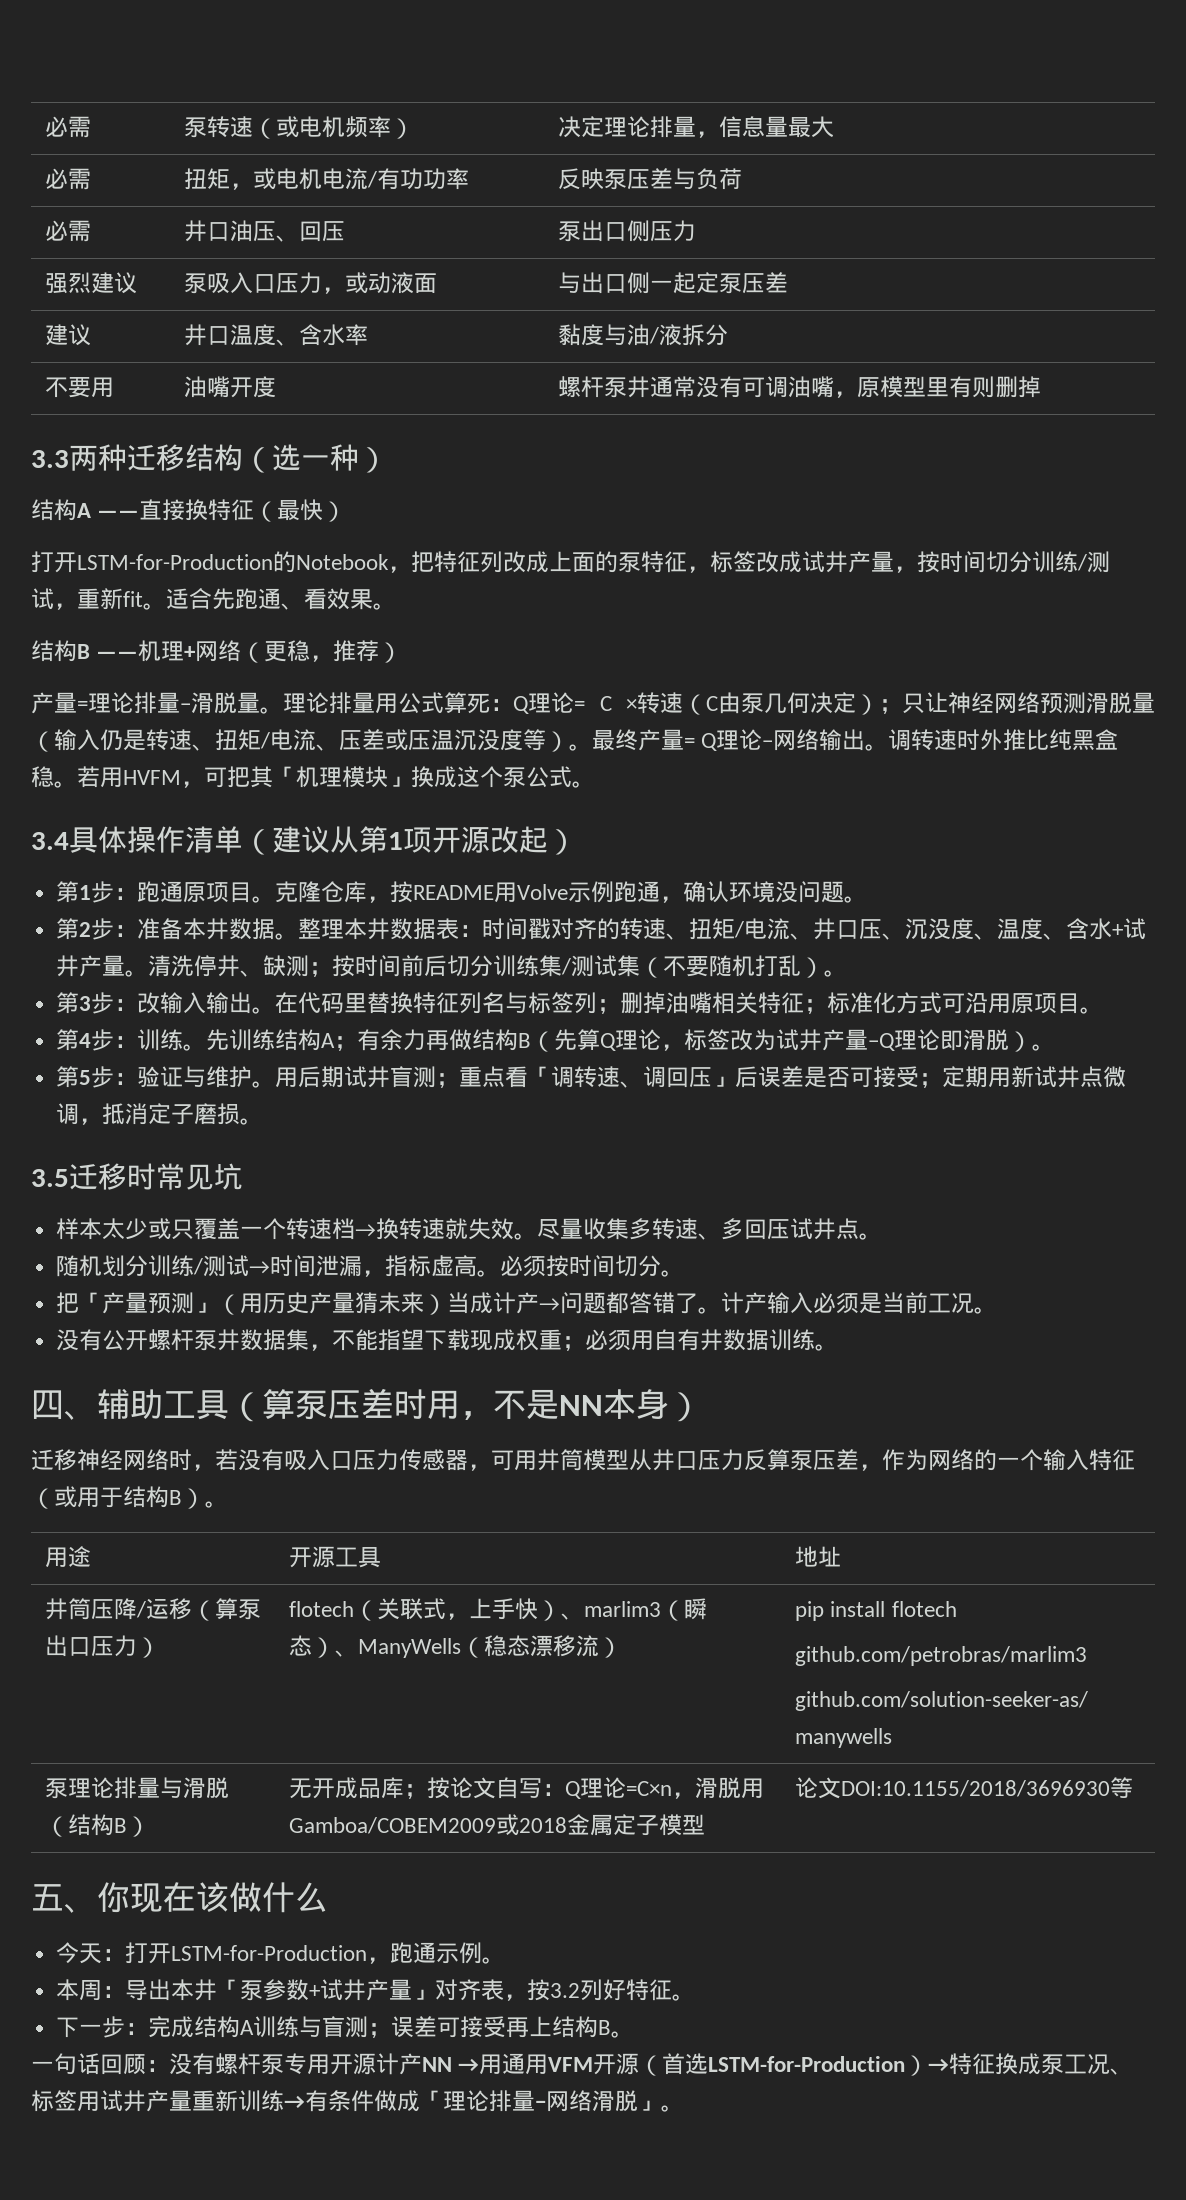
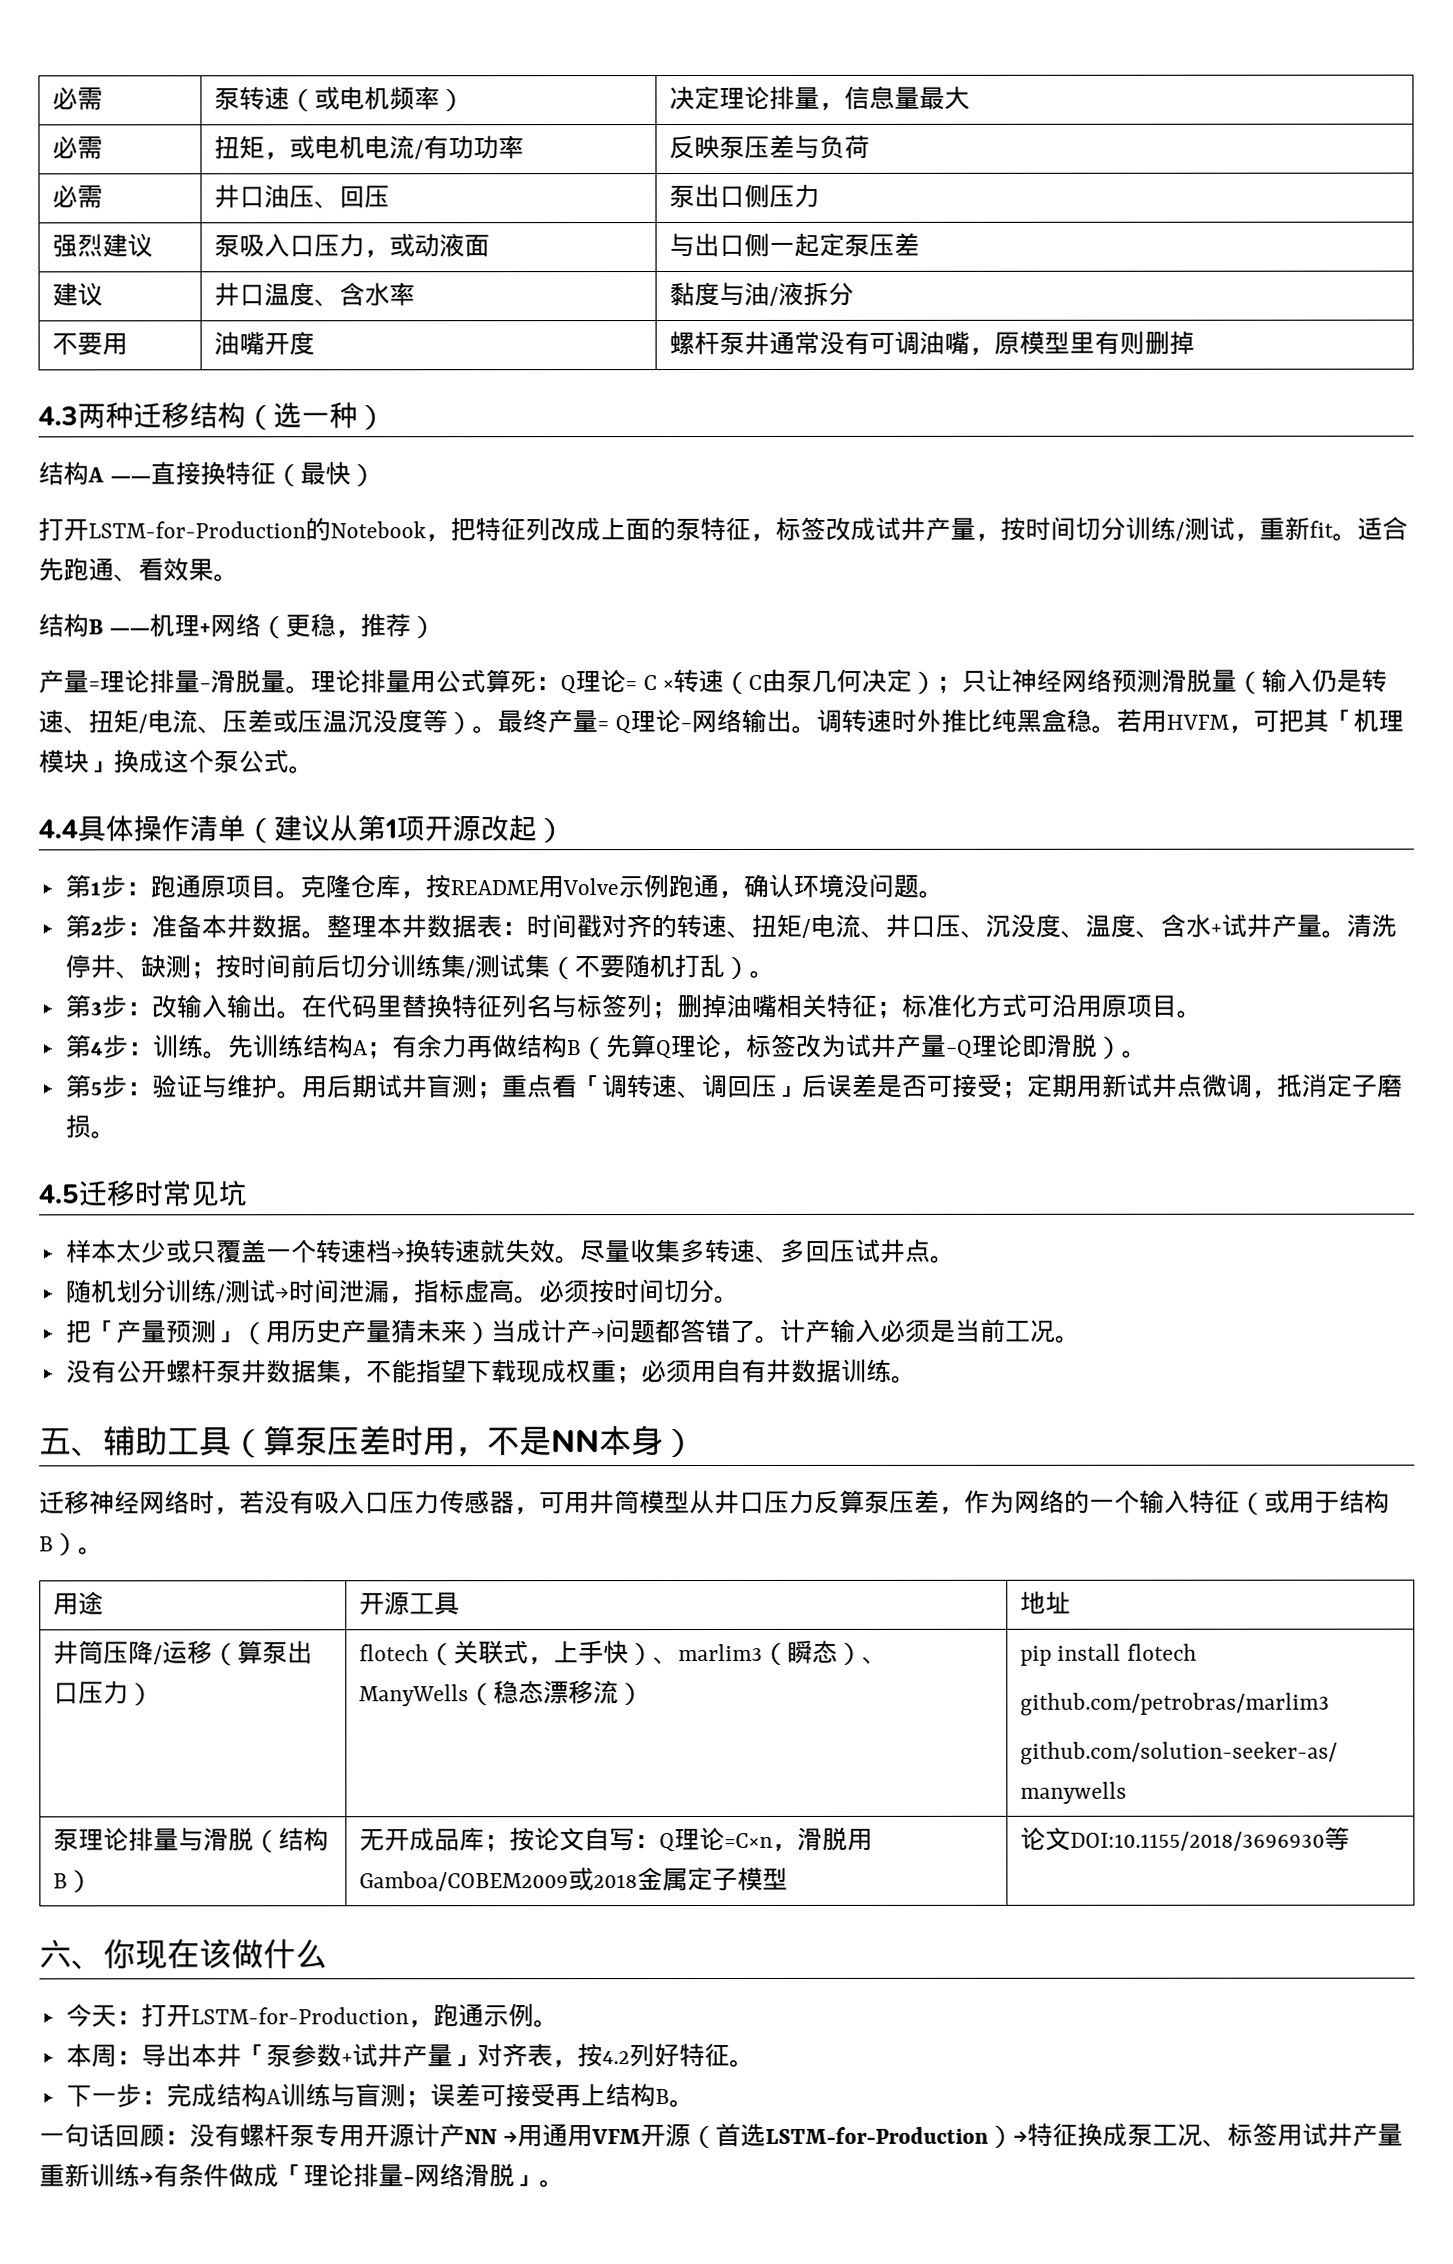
[31,450,69,468] 3.3 -> [38,406,78,426] 4.3
[31,832,69,850] 3.4 -> [38,819,78,839] 4.4
[31,1169,69,1187] 3.5 -> [39,1184,80,1204] 4.5
[31,1390,64,1419] 四 -> [39,1427,72,1455] 五
[31,1884,64,1911] 五 -> [39,1939,72,1969] 六
[550,1983,581,1998] 3.2 -> [601,2051,630,2065] 4.2

